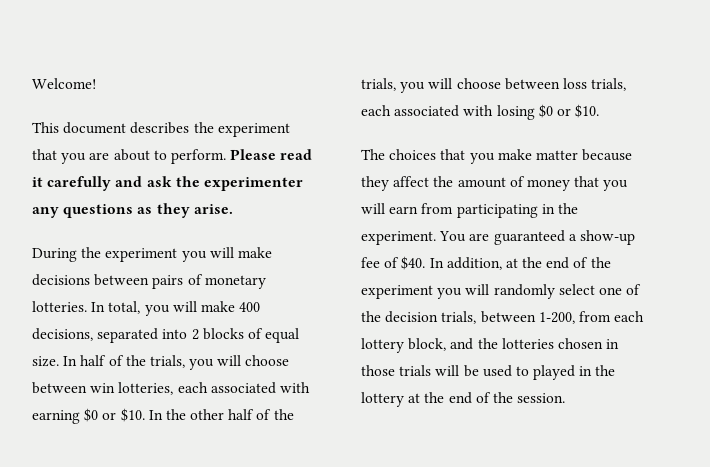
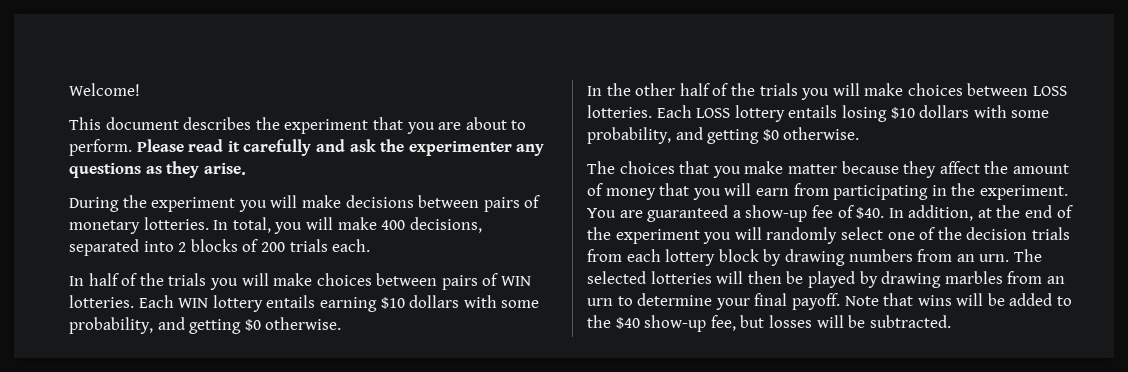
[265,328,300,343] [32,356,59,367] equal size. -> [260,239,371,252] 200 trials each. //
[149,355,290,370] [32,382,310,395] [32,408,145,424] trials, you will choose between win lotteries, each associated with earning $0 or $10. -> [168,273,532,290] [69,295,540,312] [69,317,342,334] trials you will make choices between pairs of WIN lotteries. Each WIN lottery entails earning $10 dollars with some probability, and getting $0 otherwise. //
[361,78,627,93] [361,104,600,120] trials, you will choose between loss trials, each associated with losing $0 or $10. -> [759,83,1068,100] [587,105,1050,122] [587,127,860,144] trials you will make choices between LOSS lotteries. Each LOSS lottery entails losing $10 dollars with some probability, and getting $0 otherwise.
[441,311,645,324] [361,338,620,353] [361,365,616,380] [361,392,566,407] trials, between 1-200, from each lottery block, and the lotteries chosen in those trials will be used to played in the lottery at the end of the session. -> [1031,227,1070,240] [587,249,1042,266] [587,271,1065,288] [587,293,1073,310] [587,315,951,332] trials from each lottery block by drawing numbers from an urn. The selected lotteries will then be played by drawing marbles from an urn to determine your final payoff. Note that wins will be added to the $40 show-up fee, but losses will be subtracted.

